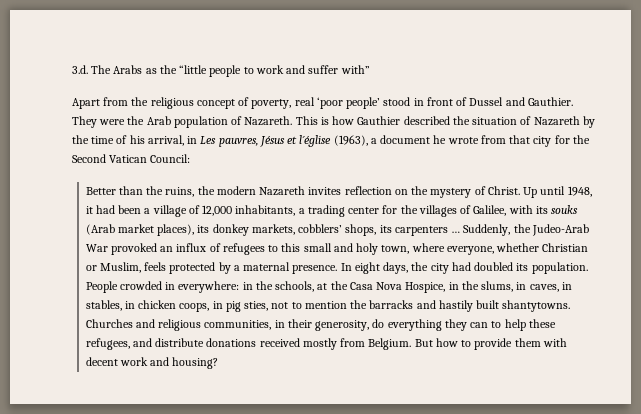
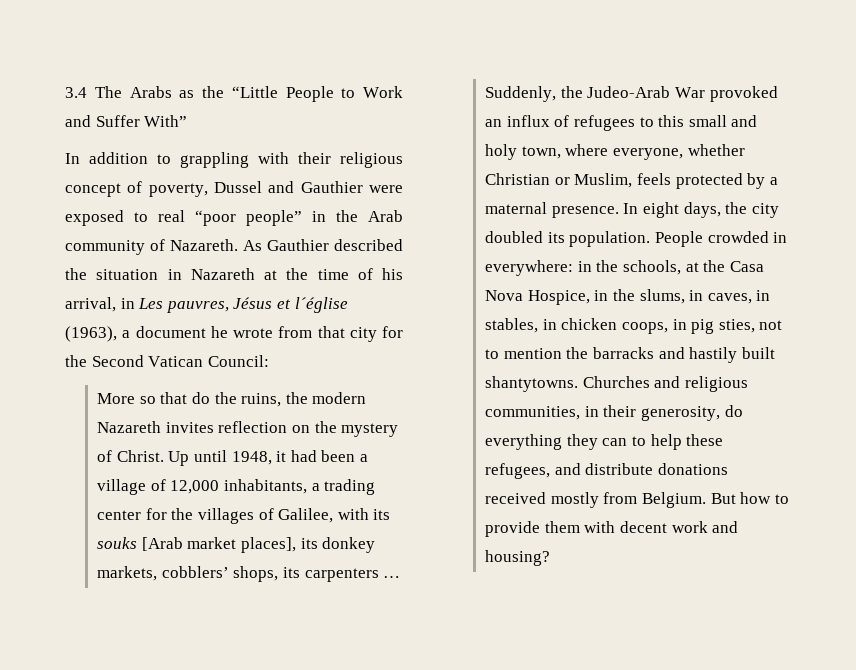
[72,65,88,74] 3.d. -> [65,87,87,98] 3.4
[179,65,370,77] [72,97,573,109] [72,116,126,128] “little people to work and suffer with” // Apart from the religious concept of poverty, real ‘poor people’ stood in front of Dussel and Gauthier. They were -> [231,86,403,102] [65,115,188,127] [65,152,403,168] [65,181,403,197] [65,210,326,226] “Little People to Work and Suffer With” // In addition to grappling with their religious concept of poverty, Dussel and Gauthier were exposed to real “poor people” in
[173,116,228,128] population -> [65,240,145,255] community
[295,116,355,125] This is how -> [243,240,262,251] As
[520,116,595,128] of Nazareth by -> [167,268,277,280] in Nazareth at
[85,186,143,195] Better than -> [97,392,211,404] More so that do
[85,224,195,236] (Arab market places), -> [141,537,297,553] [Arab market places],
[451,262,471,271] had -> (779, 210) none

